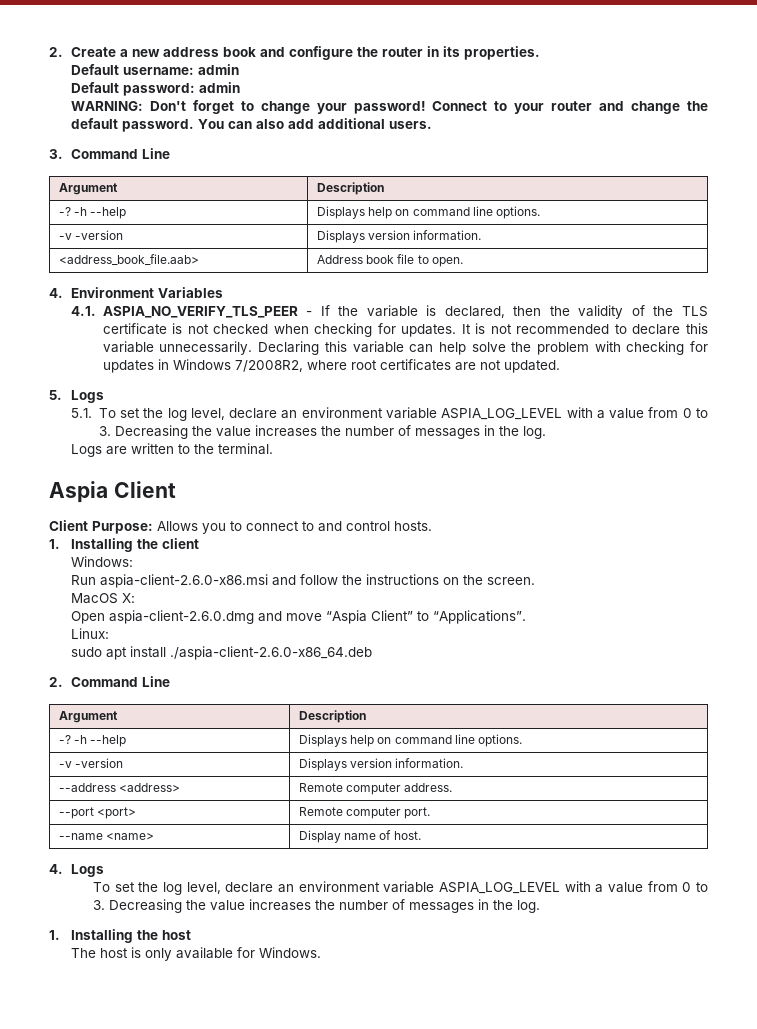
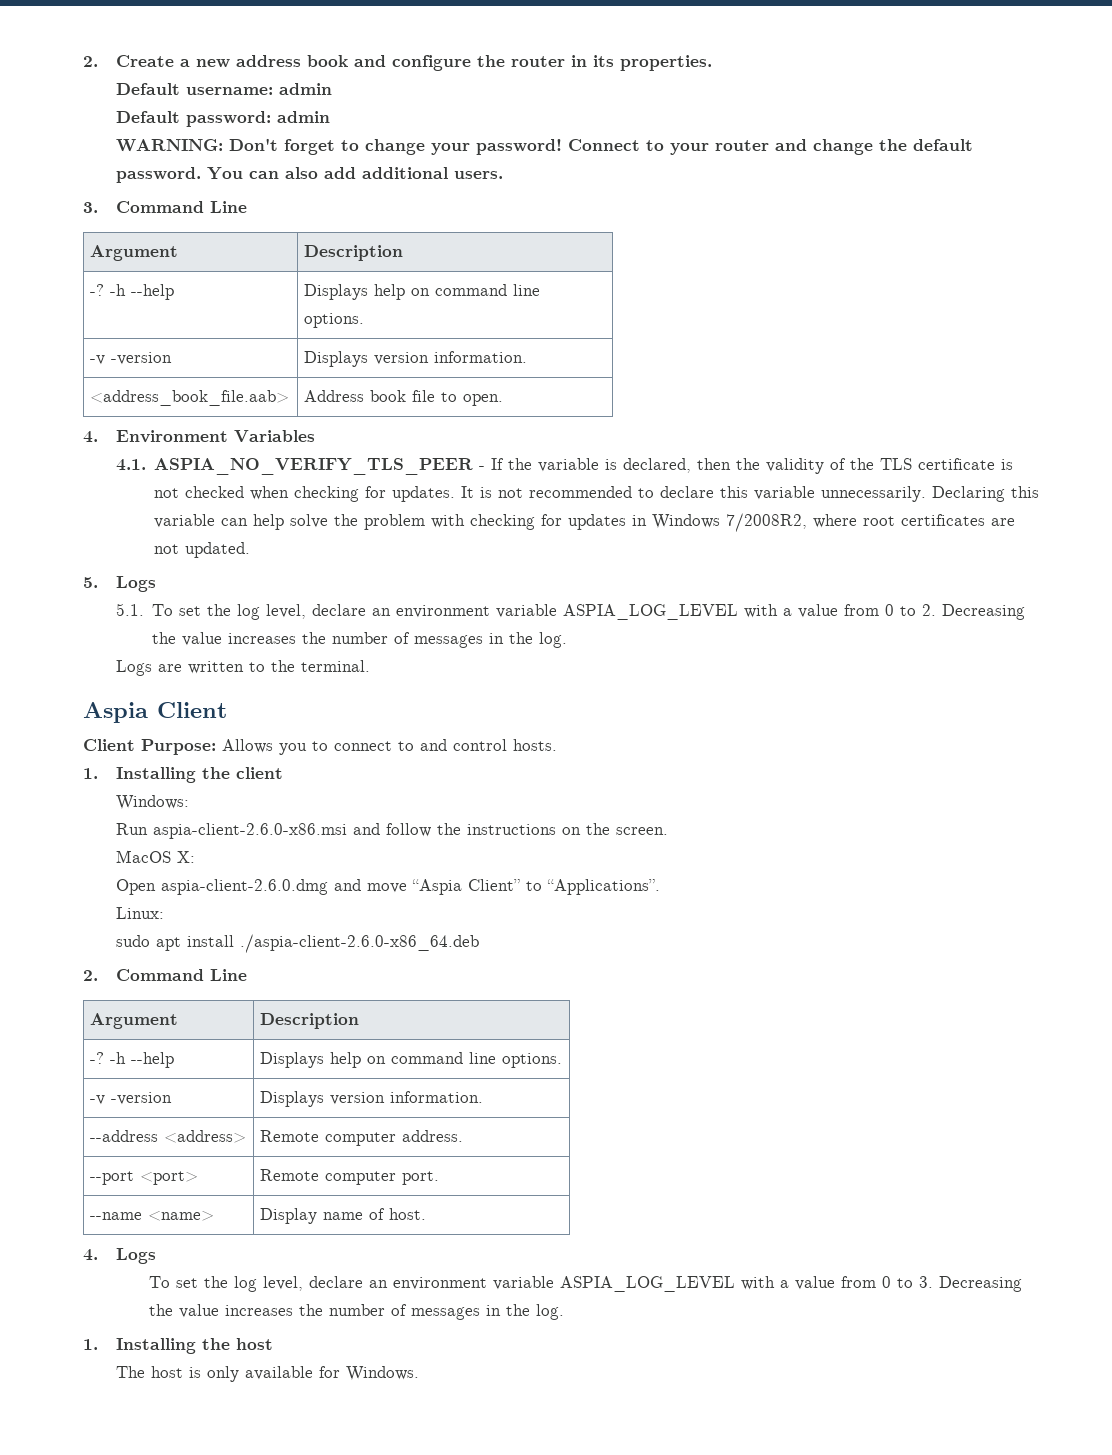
[98,426,111,436] 3. -> [922,604,937,616] 2.

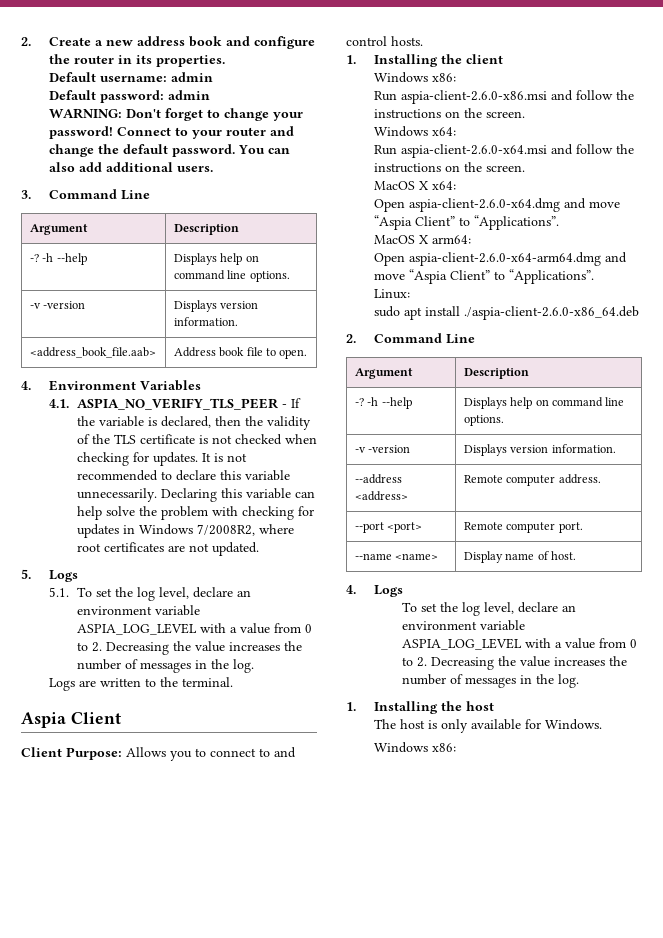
[115,795,189,810] Windows: -> [373,72,456,83] Windows x86:
[115,850,195,863] [115,879,328,895] // MacOS X: // Open aspia-client-2.6.0.dmg -> [373,126,456,137] [373,144,634,158] [373,162,525,173] [373,181,456,190] [373,198,620,212] [373,215,559,230] [373,235,471,244] [373,252,601,266] // Windows x64: // Run aspia-client-2.6.0-x64.msi and follow the instructions on the screen. // MacOS X x64: // Open aspia-client-2.6.0-x64.dmg and move “Aspia Client” to “Applications”. // MacOS X arm64: // Open aspia-client-2.6.0-x64-arm64.dmg
[918,1276,933,1288] 3. -> [416,657,427,667] 2.
(419, 1373) none -> [373,742,456,753] // Windows x86:

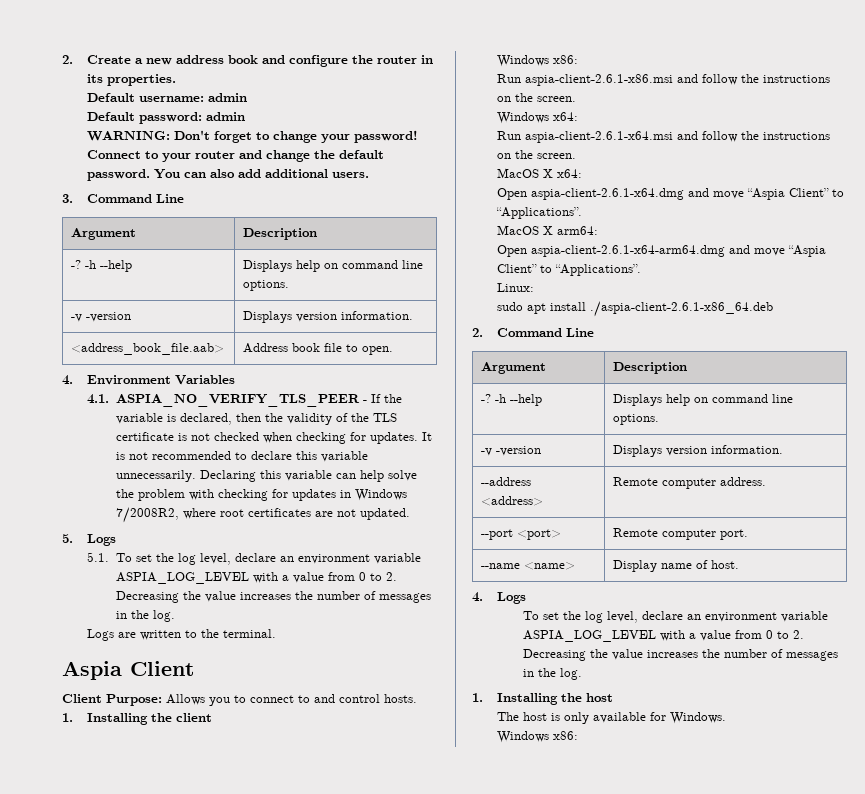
[400,90,547,104] aspia-client-2.6.0-x86.msi -> [525,74,674,86] aspia-client-2.6.1-x86.msi
[400,144,547,158] aspia-client-2.6.0-x64.msi -> [525,131,674,143] aspia-client-2.6.1-x64.msi
[408,198,560,212] aspia-client-2.6.0-x64.dmg -> [531,188,685,200] aspia-client-2.6.1-x64.dmg
[408,252,601,266] aspia-client-2.6.0-x64-arm64.dmg -> [531,245,726,257] aspia-client-2.6.1-x64-arm64.dmg
[463,306,639,320] ./aspia-client-2.6.0-x86_64.deb -> [590,301,774,317] ./aspia-client-2.6.1-x86_64.deb

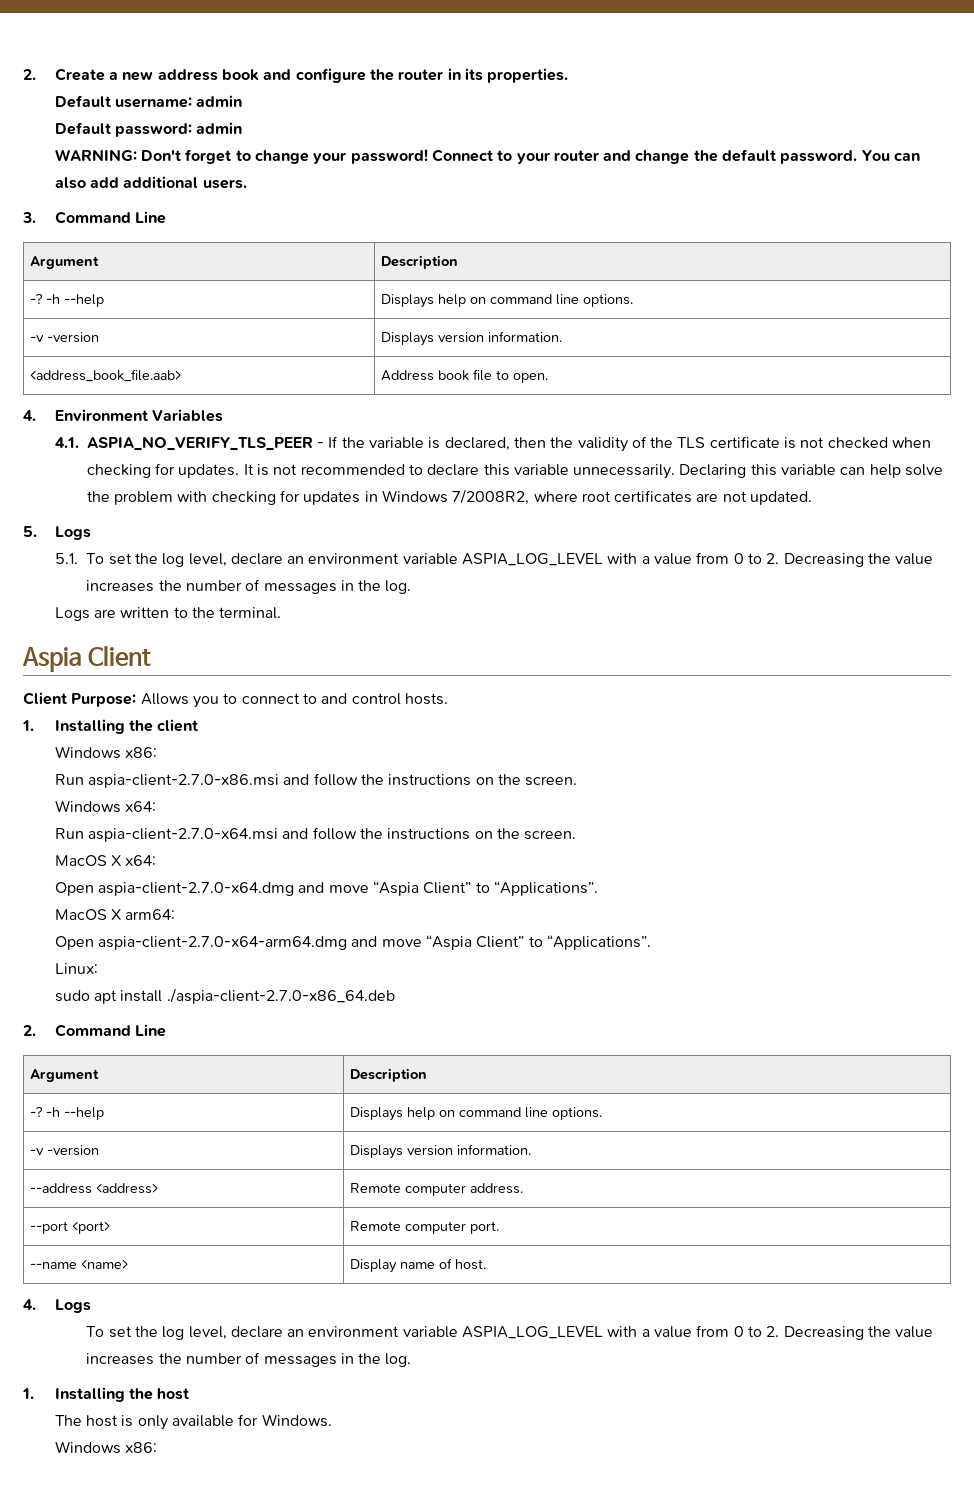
[525,74,674,86] aspia-client-2.6.1-x86.msi -> [87,774,279,788] aspia-client-2.7.0-x86.msi
[525,131,674,143] aspia-client-2.6.1-x64.msi -> [87,828,278,842] aspia-client-2.7.0-x64.msi
[531,188,685,200] aspia-client-2.6.1-x64.dmg -> [97,882,294,896] aspia-client-2.7.0-x64.dmg
[531,245,726,257] aspia-client-2.6.1-x64-arm64.dmg -> [97,936,347,950] aspia-client-2.7.0-x64-arm64.dmg
[590,301,774,317] ./aspia-client-2.6.1-x86_64.deb -> [166,988,395,1004] ./aspia-client-2.7.0-x86_64.deb

